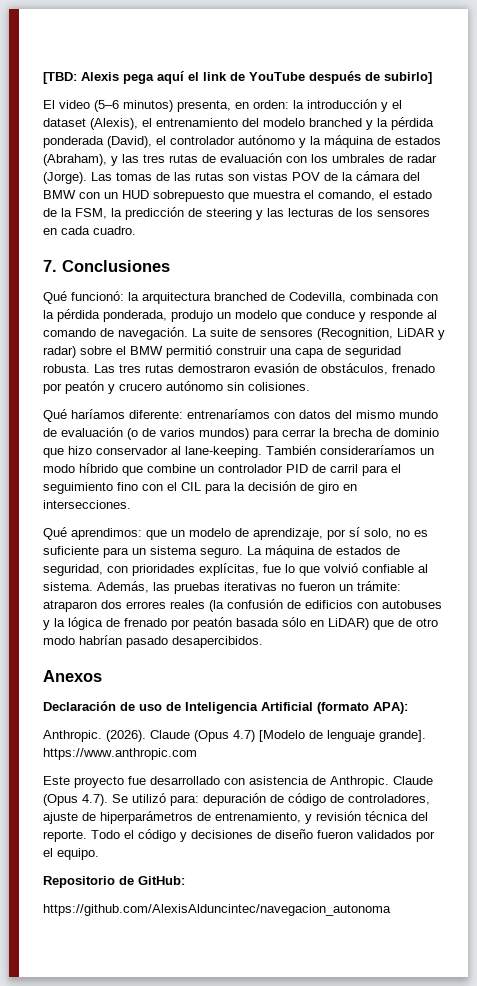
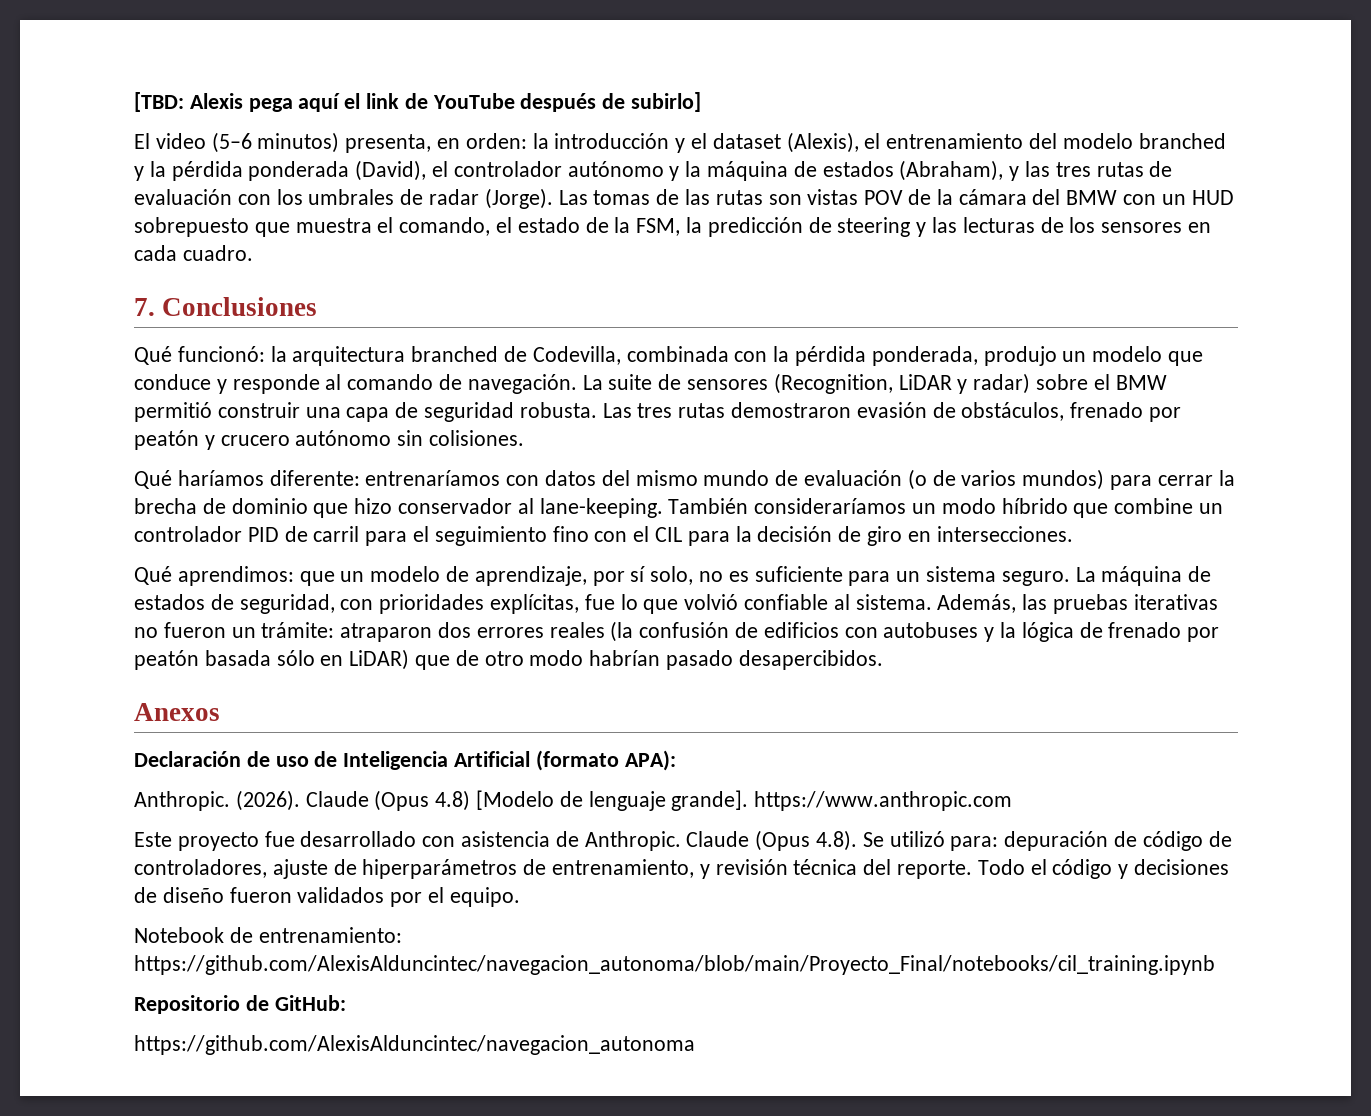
[233,730,255,742] 4.7) -> [435,790,471,811] 4.8)
[82,794,108,806] 4.7). -> [816,830,858,851] 4.8).
(99, 854) none -> [134,927,402,943] [134,955,1215,975] // Notebook de entrenamiento: https://github.com/AlexisAlduncintec/navegacion_autonoma/blob/main/Proyecto_Final/notebooks/cil_training.ipynb

